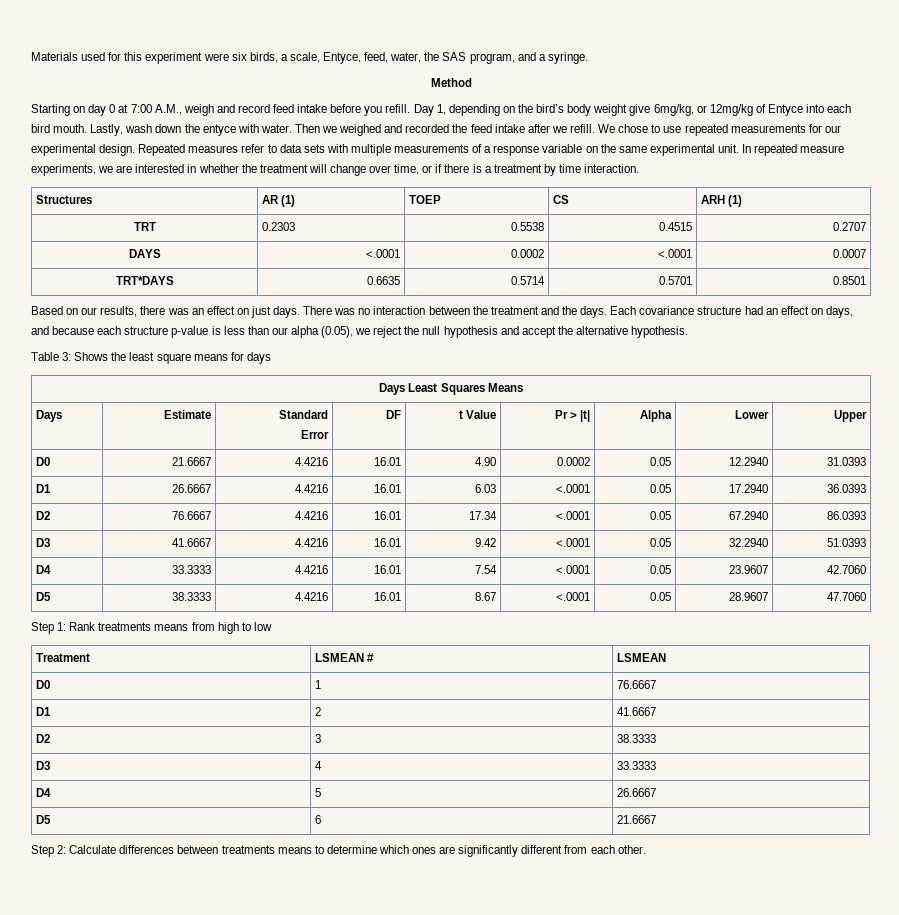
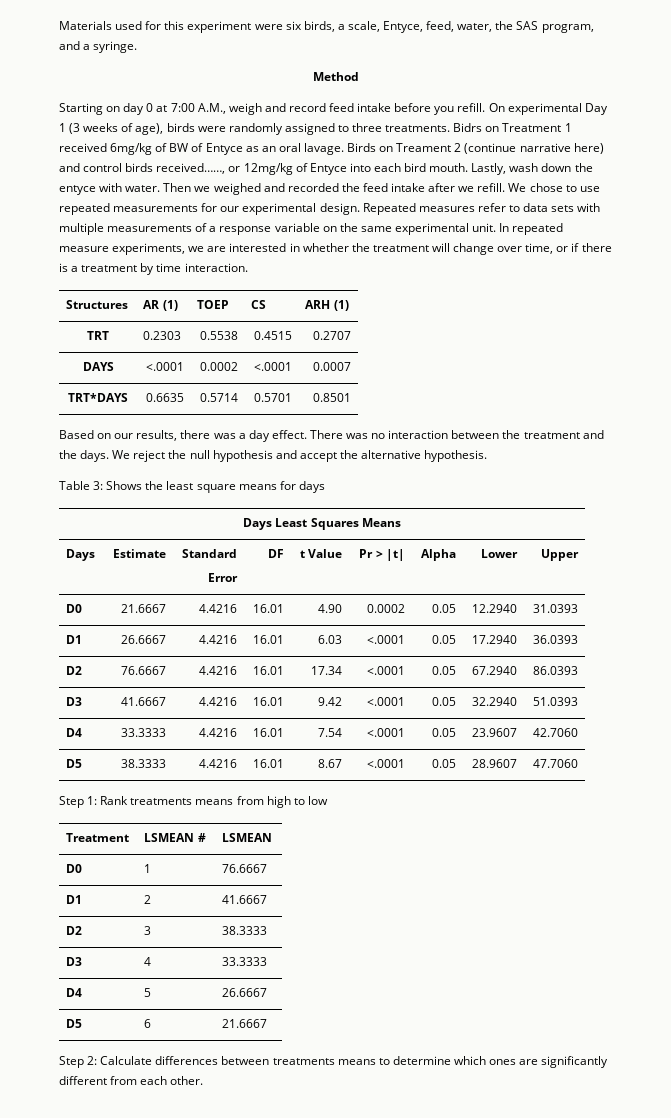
[413,104,694,116] Day 1, depending on the bird’s body weight give 6mg/kg, -> [488,103,608,115] [59,123,572,135] [59,143,604,155] [59,163,226,174] On experimental Day 1 (3 weeks of age), birds were randomly assigned to three treatments. Bidrs on Treatment 1 received 6mg/kg of BW of Entyce as an oral lavage. Birds on Treament 2 (continue narrative here) and control birds received……,
[191,306,301,318] an effect on just days. -> [238,430,307,442] a day effect.
[610,306,853,318] [31,326,371,338] Each covariance structure had an effect on days, and because each structure p-value is less than our alpha (0.05), we -> [112,450,131,459] We

